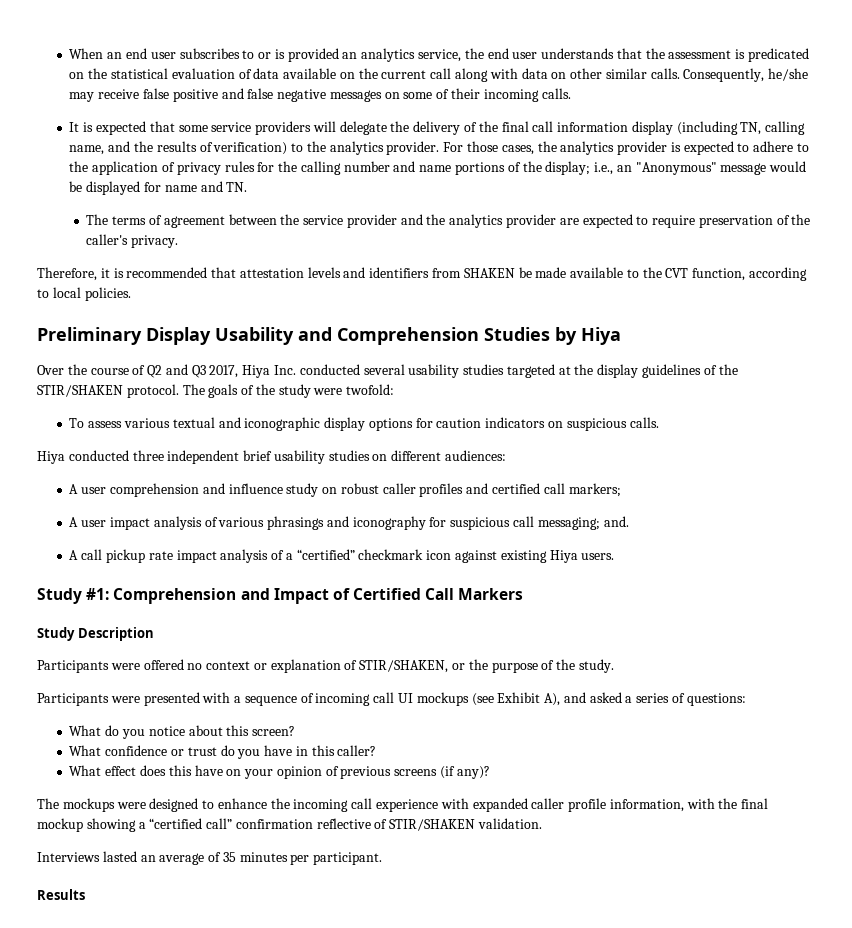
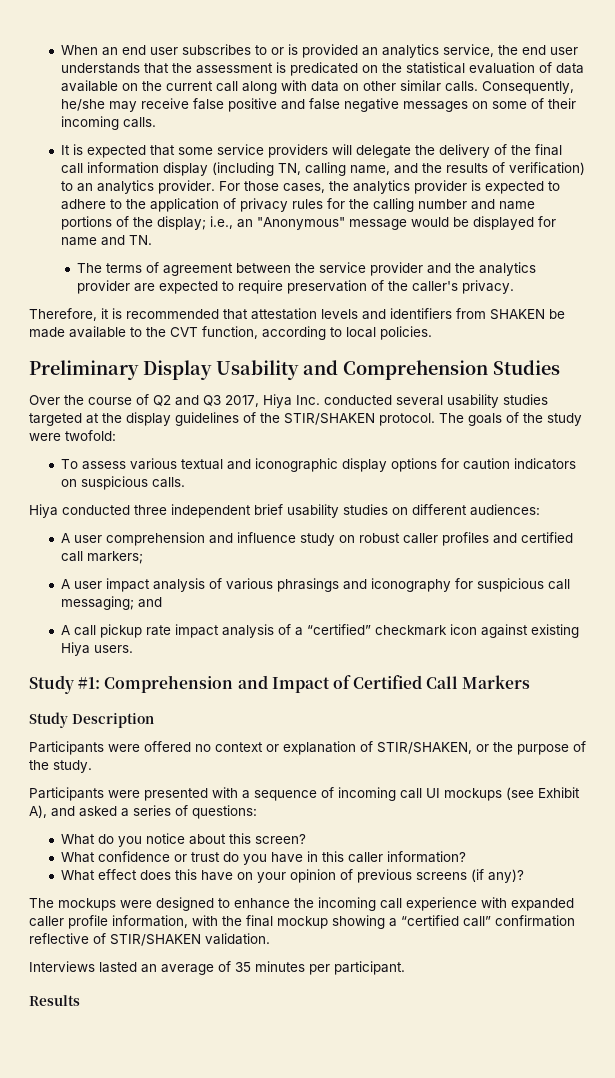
[306,141,326,152] the -> [76,183,93,192] an
[555,327,621,345] by Hiya -> (560, 367) none
[603,516,629,527] and. -> [137,597,162,608] and
[337,745,377,756] caller? -> [347,851,466,863] caller information?

